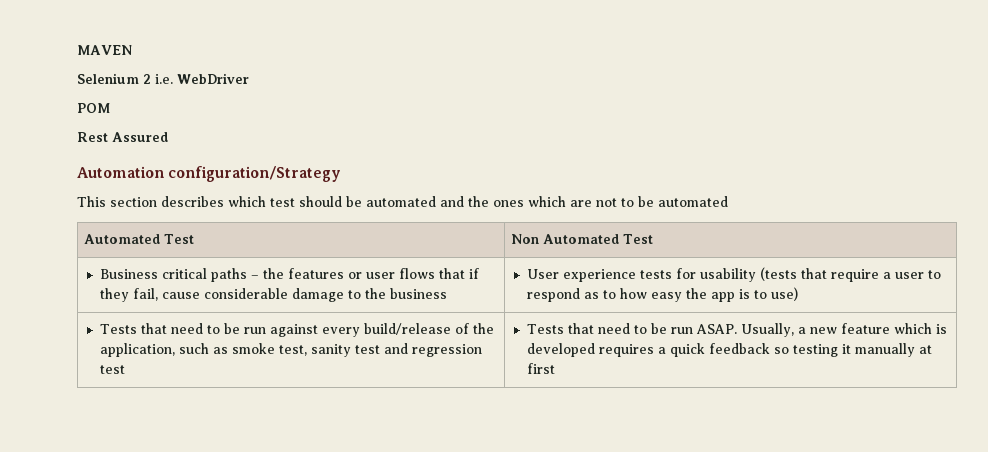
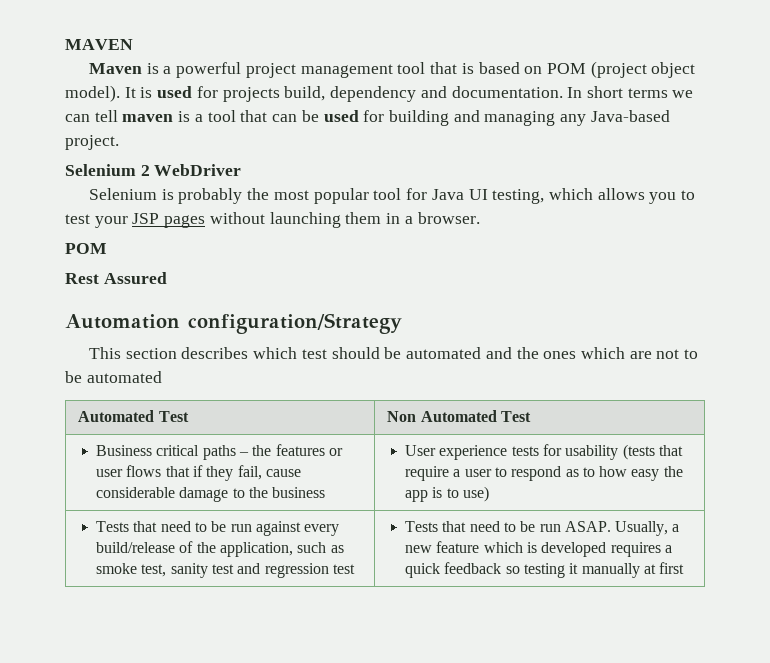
(132, 50) none -> [88,61,696,78] [65,85,694,102] [65,110,670,126] [65,135,119,150] // Maven is a powerful project management tool that is based on POM (project object model). It is used for projects build, dependency and documentation. In short terms we can tell maven is a tool that can be used for building and managing any Java-based project.
[155,74,173,84] i.e. -> (150, 170) none
(249, 78) none -> [88,188,696,204] [65,212,480,228] // Selenium is probably the most popular tool for Java UI testing, which allows you to test your JSP pages without launching them in a browser.

